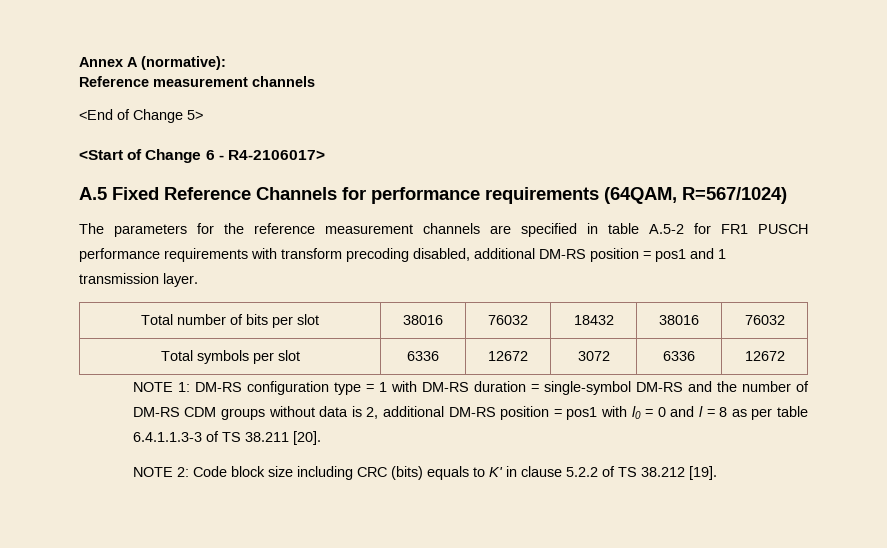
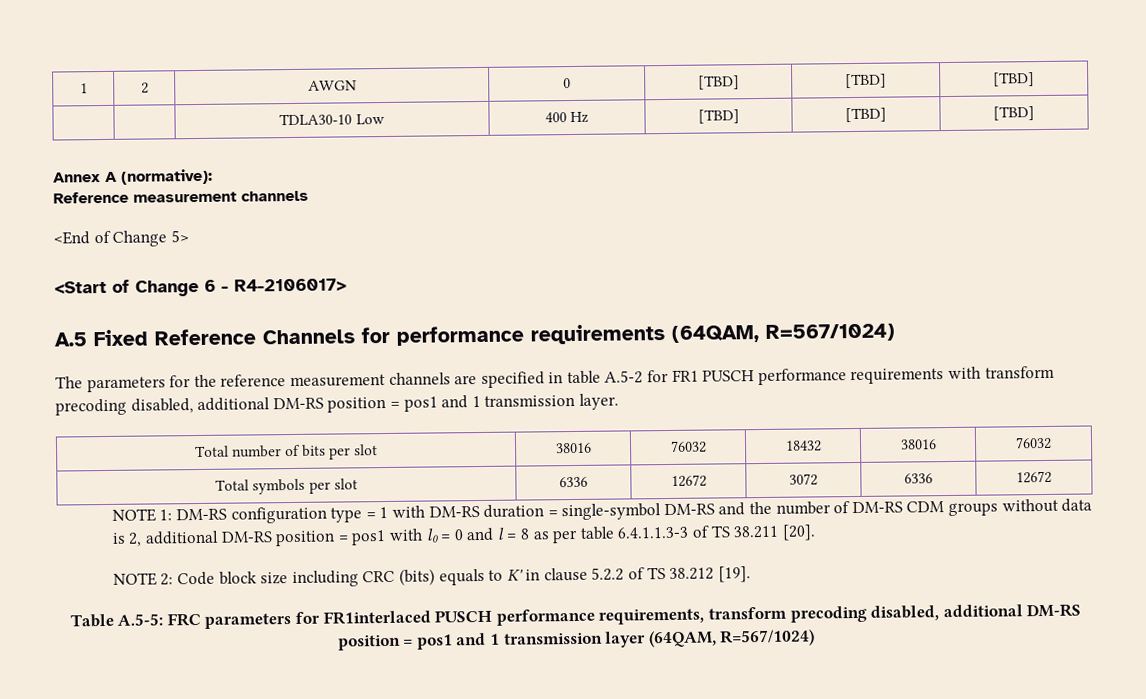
(79, 62) none -> [79,83,88,94] [140,82,149,94] [307,80,357,91] [563,78,571,89] [697,75,740,90] [845,73,887,89] [993,72,1035,87] [279,113,385,126] [544,111,590,124] [697,109,740,124] [845,107,887,123] [993,106,1035,121] 1 | 2 | AWGN | 0 | [TBD] | [TBD] | [TBD] // | | TDLA30-10 Low | 400 Hz | [TBD] | [TBD] | [TBD] //
(717, 473) none -> [69,603,1082,629] [337,629,816,651] // Table A.5-5: FRC parameters for FR1interlaced PUSCH performance requirements, transform precoding disabled, additional DM-RS position = pos1 and 1 transmission layer (64QAM, R=567/1024)

